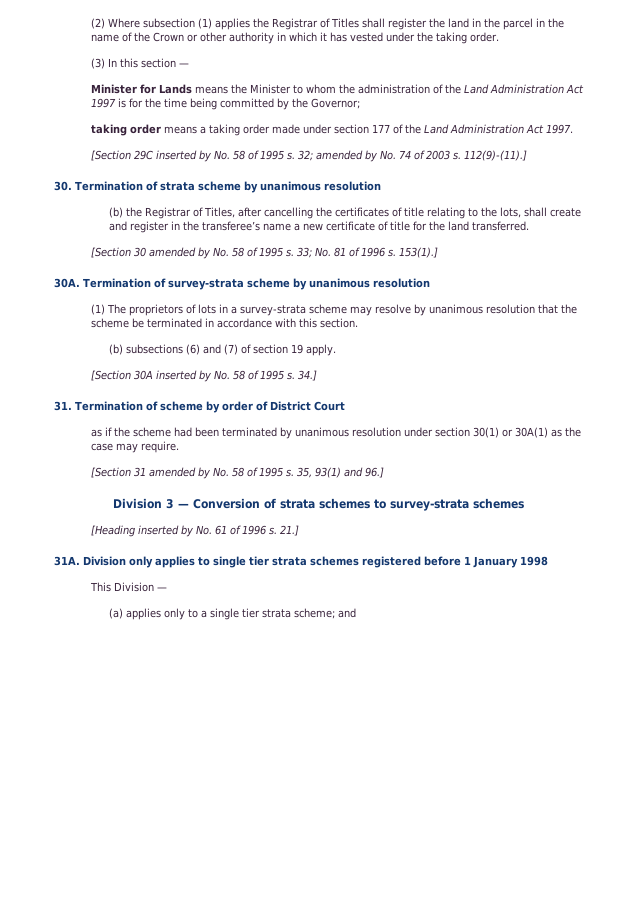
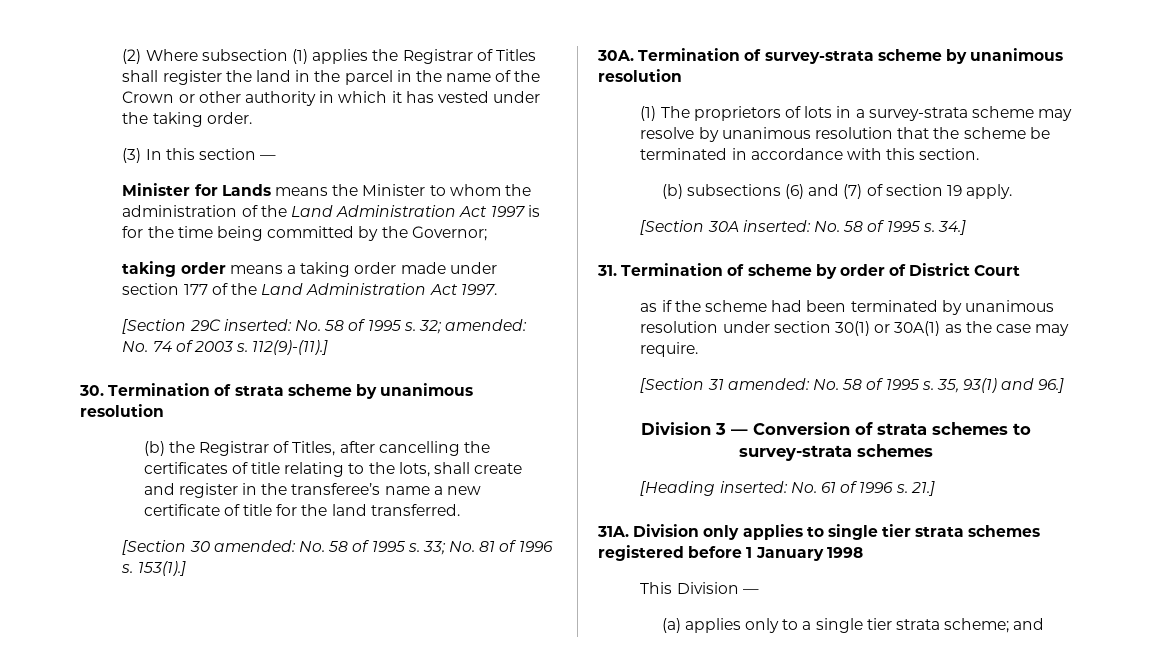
[155,150,211,162] inserted by -> [223,319,292,331] inserted:
[315,150,377,162] amended by -> [445,319,528,331] amended:
[148,247,210,259] amended by -> [213,540,296,552] amended:
[155,370,211,382] inserted by -> [742,220,811,232] inserted:
[148,467,210,479] amended by -> [727,378,810,390] amended:
[137,525,193,537] inserted by -> [719,481,788,493] inserted:

